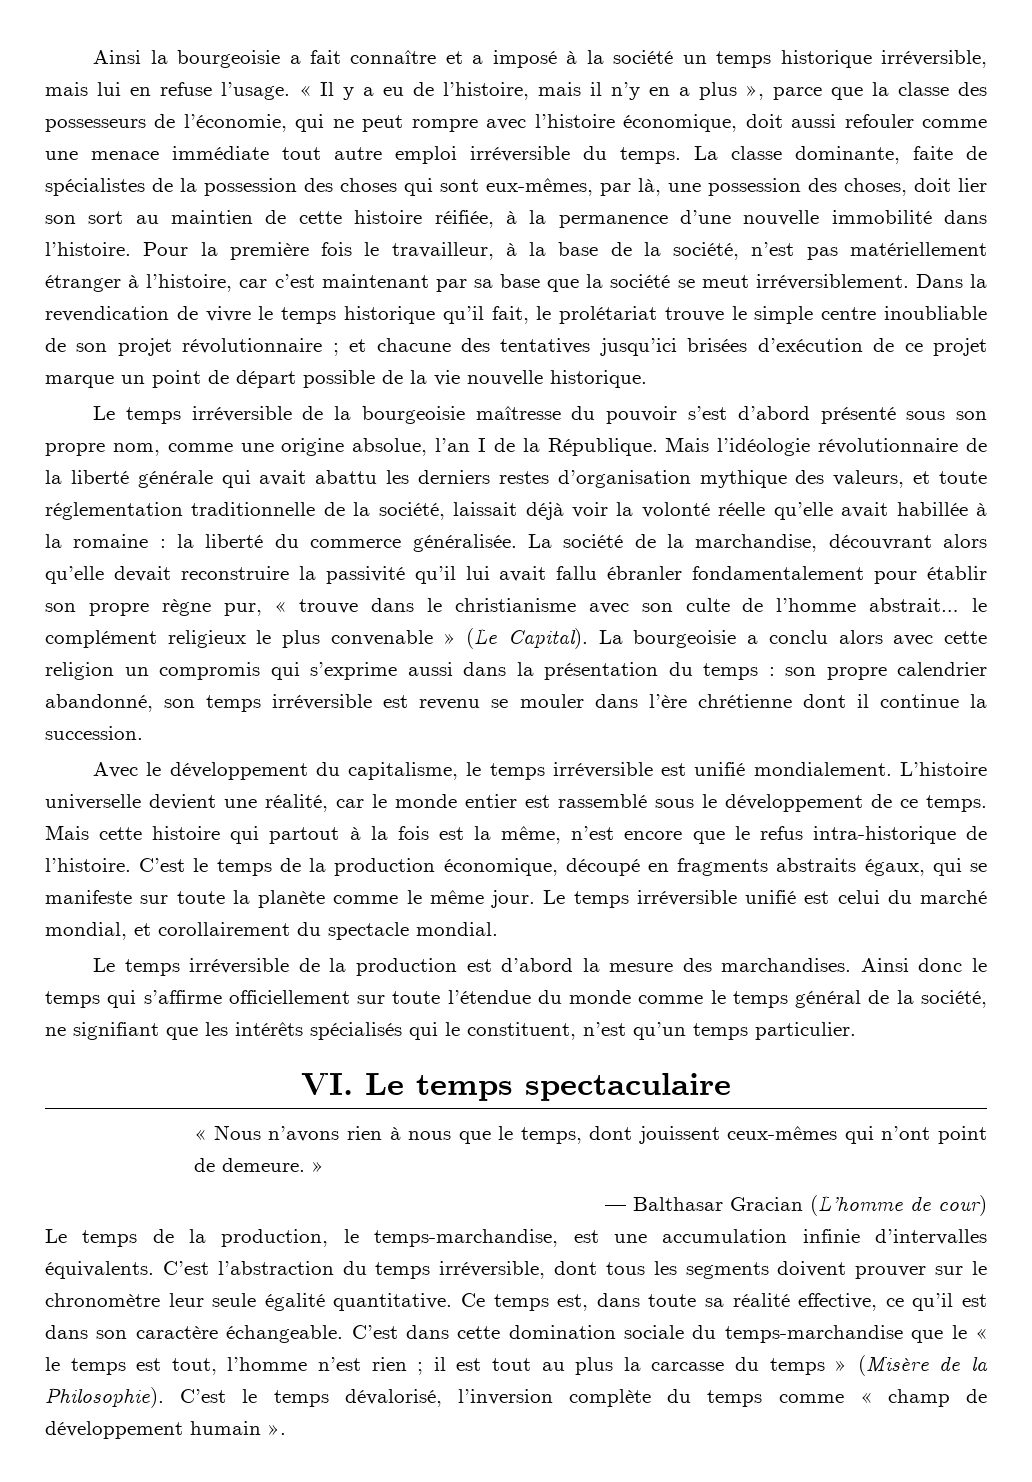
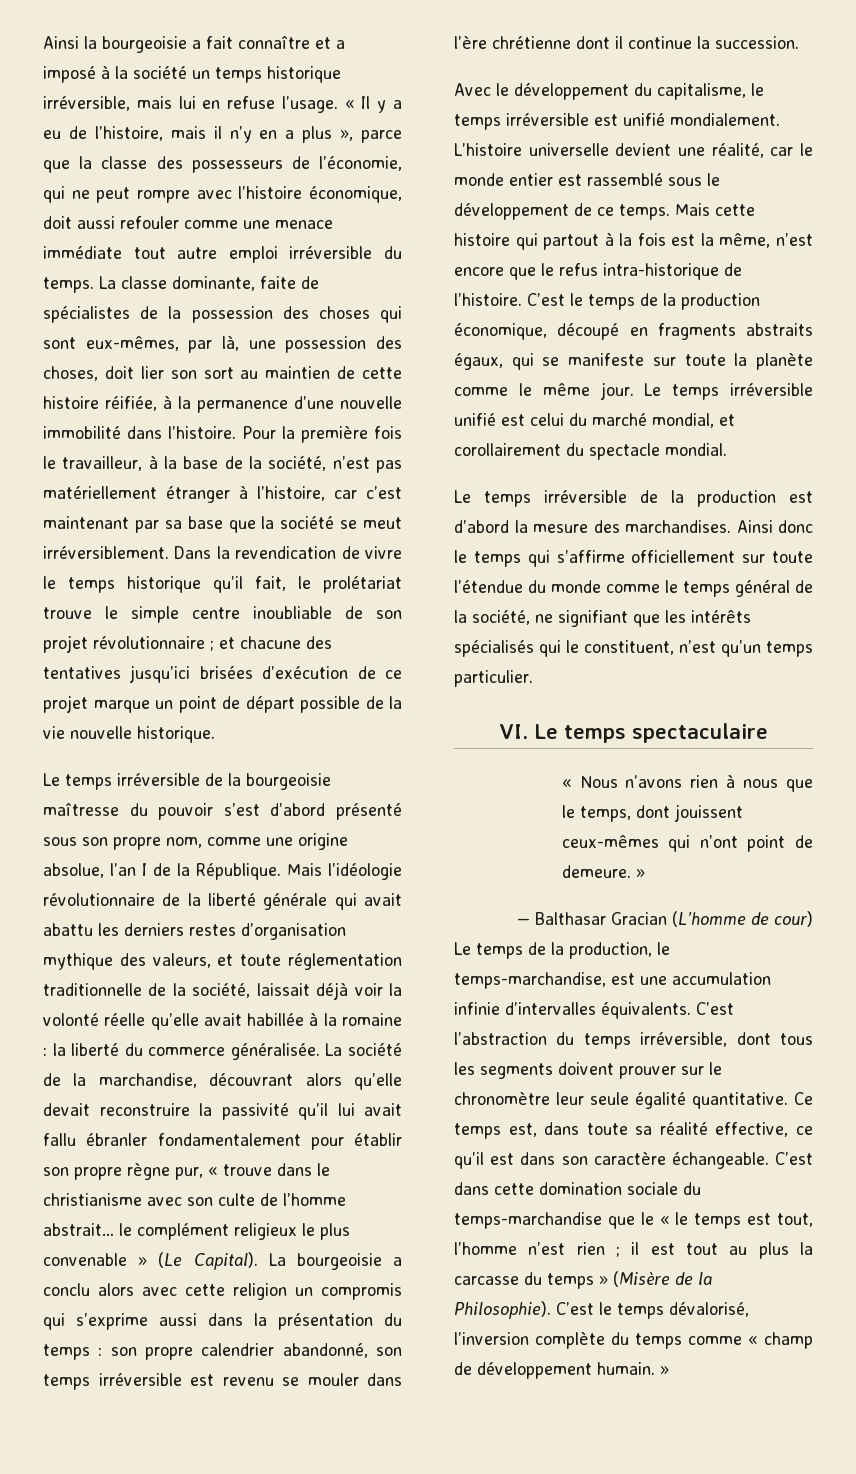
[190,1421,286,1435] humain ». -> [597,1362,669,1375] humain. »

